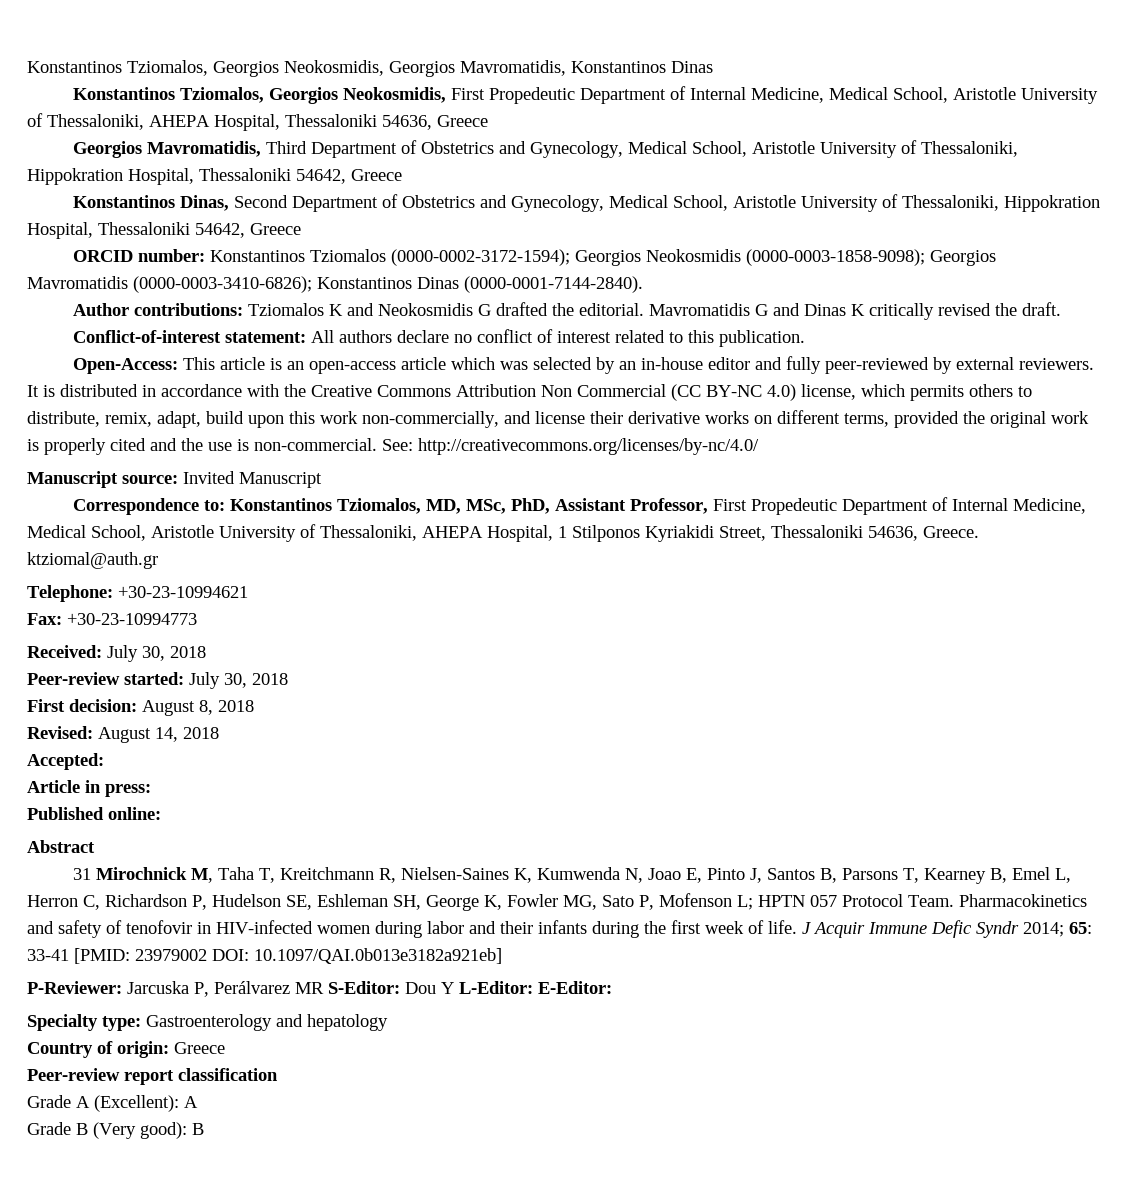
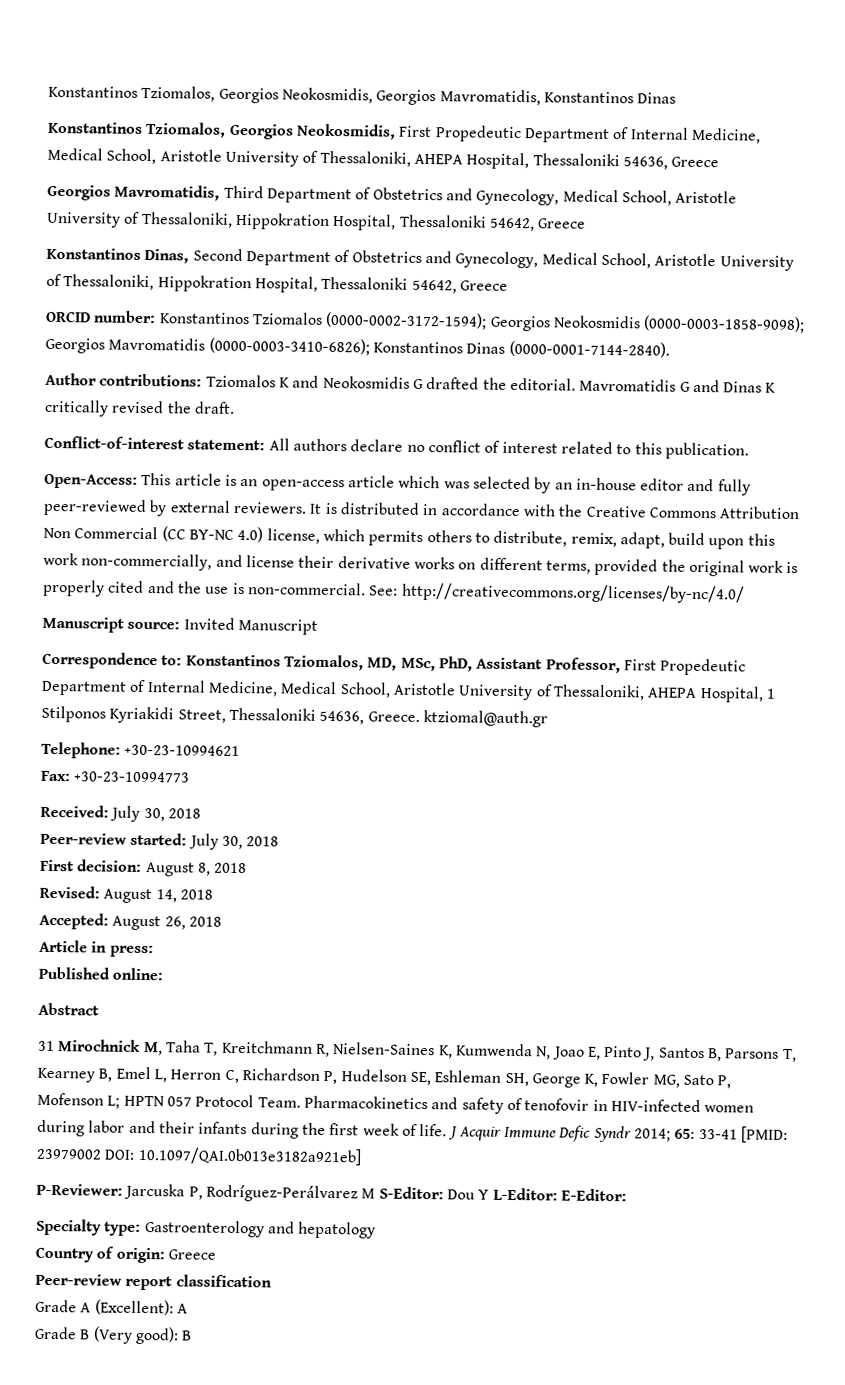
(104, 761) none -> [112,915,222,931] August 26, 2018
[214,981,324,994] Perálvarez MR -> [205,1184,376,1203] Rodríguez-Perálvarez M

